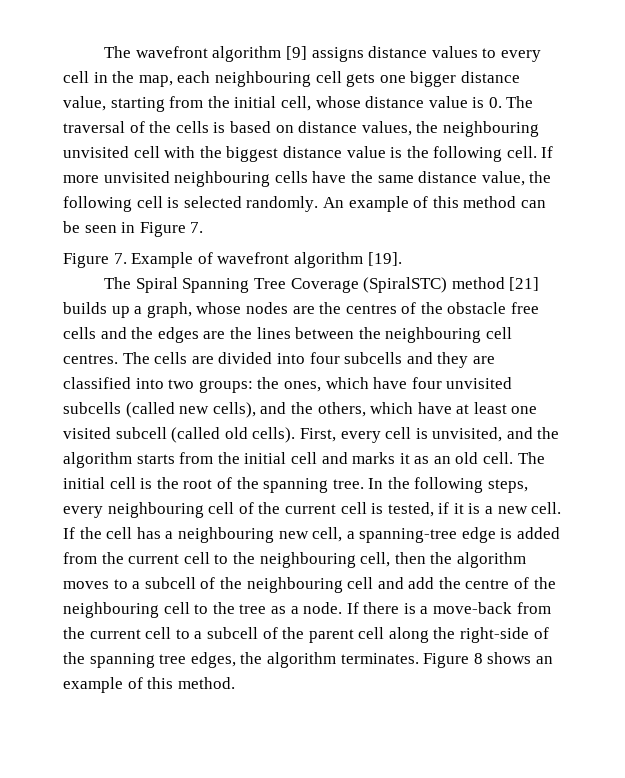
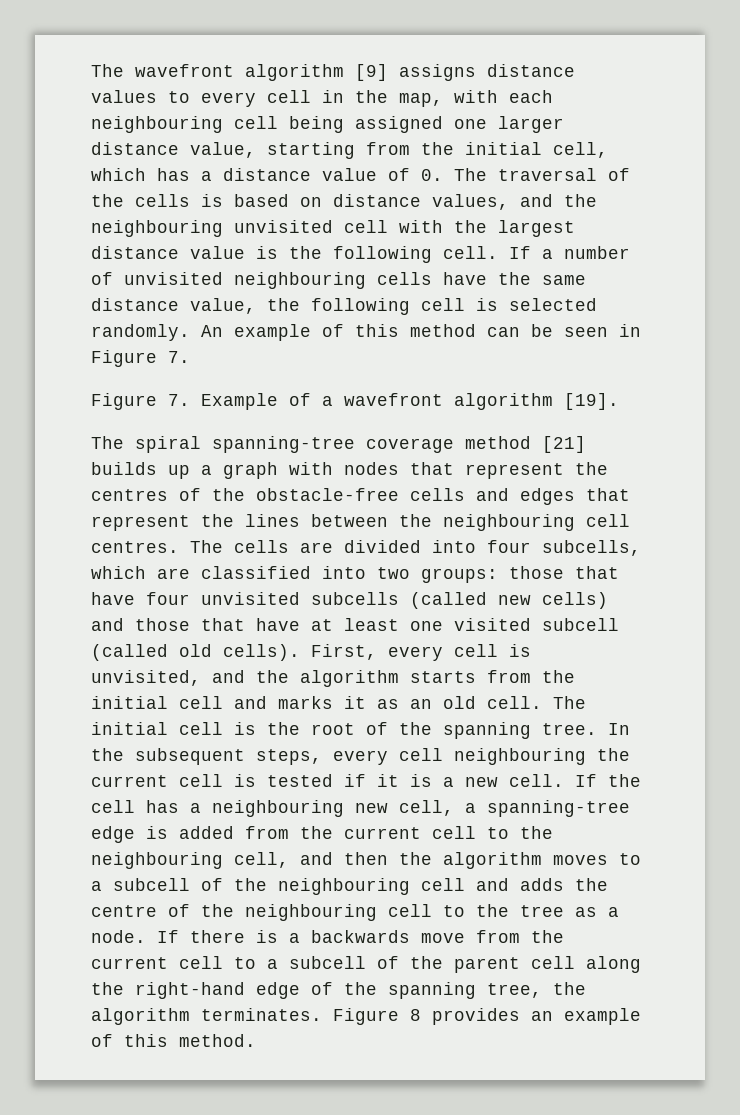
(173, 81) none -> [454,90,498,103] with
[346,71,457,87] gets one bigger -> [289,116,564,133] being assigned one larger
[315,96,485,108] whose distance value is -> [91,168,410,181] which has a distance value of
(412, 128) none -> [520,194,553,207] and
[226,146,279,162] biggest -> [498,220,575,237] largest
[63,175,99,183] more -> [542,246,630,259] [91,272,113,285] a number of
(213, 258) none -> [322,396,333,406] a
[135,277,448,293] Spiral Spanning Tree Coverage (SpiralSTC) -> [135,436,454,453] spiral spanning-tree coverage
[146,302,540,318] [63,327,226,343] graph, whose nodes are the centres of the obstacle free cells and the edges are -> [223,462,608,479] [91,488,630,505] [91,515,190,531] graph with nodes that represent the centres of the obstacle-free cells and edges that represent
[344,352,469,368] subcells and they -> [542,540,641,556] [91,566,146,579] subcells, which
[257,377,369,392] the ones, which -> [509,566,619,579] those that
[212,402,414,418] cells), and the others, which -> [542,592,608,609] [91,618,245,631] cells) and those that
[414,477,484,493] following -> [135,748,245,765] subsequent
[107,502,254,518] neighbouring cell of -> [399,748,586,765] cell neighbouring
[387,502,434,517] tested, -> [267,774,333,787] tested
(391, 559) none -> [300,852,333,865] and
[408,577,435,589] add -> [520,878,564,891] adds
[433,602,513,614] move-back -> [311,930,465,943] backwards move
[460,627,549,643] [63,652,236,668] right-side of the spanning tree edges, -> [135,982,542,999] right-hand edge of the spanning tree,
[487,652,532,664] shows -> [432,1008,520,1025] provides

